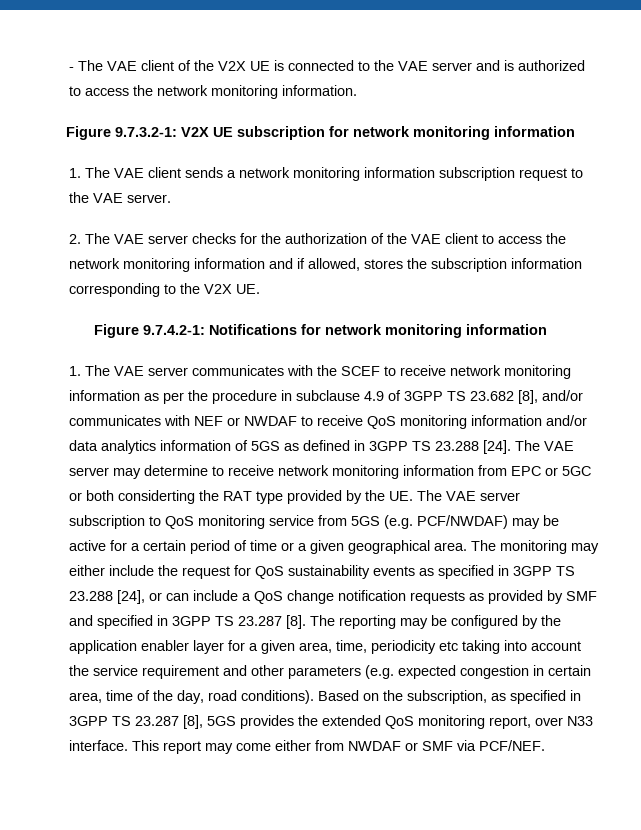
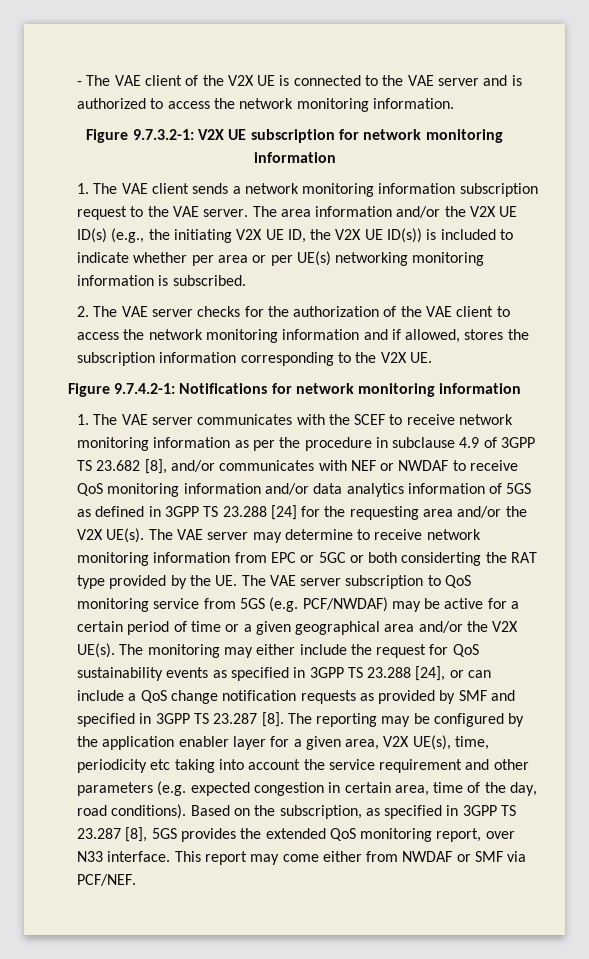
(171, 198) none -> [252,206,518,218] [76,228,514,243] [76,251,485,266] [76,275,246,286] The area information and/or the V2X UE ID(s) (e.g., the initiating V2X UE ID, the V2X UE ID(s)) is included to indicate whether per area or per UE(s) networking monitoring information is subscribed.
[482,440,511,454] [24]. -> [270,505,527,520] [76,528,145,543] [24] for the requesting area and/or the V2X UE(s).
[433,542,467,551] area. -> [384,621,519,633] [76,643,115,658] area and/or the V2X UE(s).
(332, 647) none -> [383,735,451,750] V2X UE(s),

